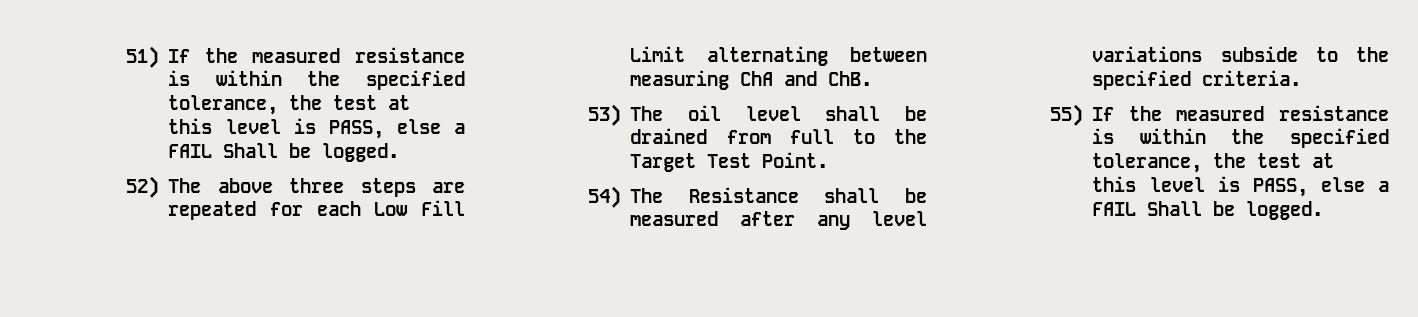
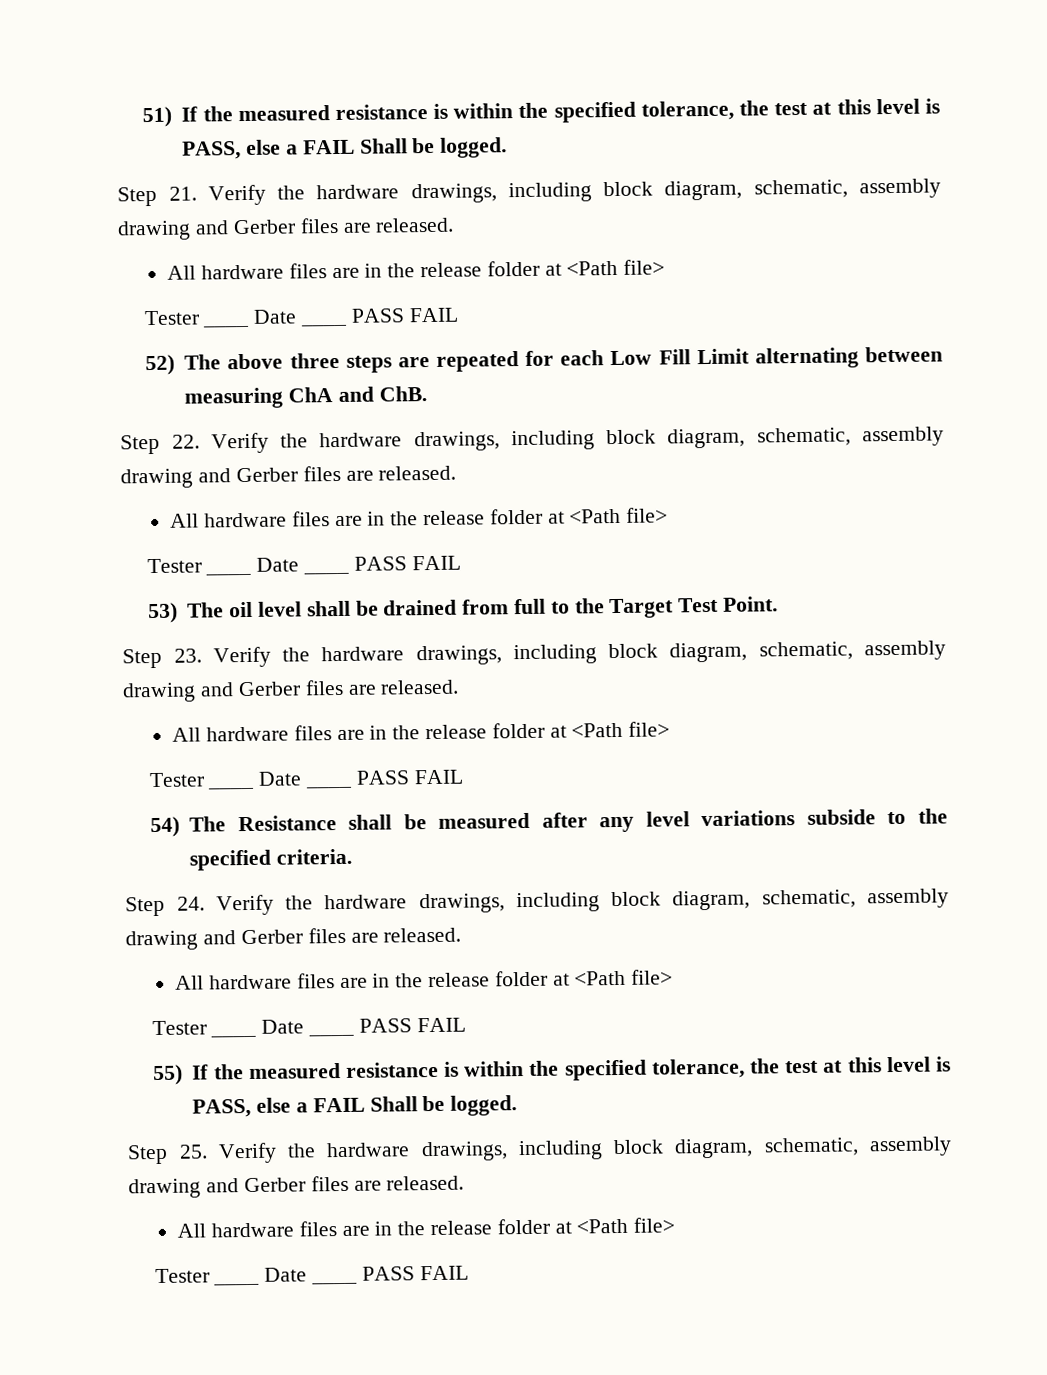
(400, 152) none -> [117,178,941,207] [117,217,455,241] [167,259,666,280] [143,307,459,328] // Step 21. Verify the hardware drawings, including block diagram, schematic, assembly drawing and Gerber files are released. // All hardware files are in the release folder at <Path file> // Tester ____ Date ____ PASS FAIL
(873, 78) none -> [120,426,944,455] [120,465,457,489] [170,507,669,528] [146,555,461,576] // Step 22. Verify the hardware drawings, including block diagram, schematic, assembly drawing and Gerber files are released. // All hardware files are in the release folder at <Path file> // Tester ____ Date ____ PASS FAIL
(829, 160) none -> [122,640,946,669] [122,679,460,703] [172,721,671,742] [148,769,464,790] // Step 23. Verify the hardware drawings, including block diagram, schematic, assembly drawing and Gerber files are released. // All hardware files are in the release folder at <Path file> // Tester ____ Date ____ PASS FAIL
(1302, 78) none -> [125,888,949,917] [125,927,462,951] [175,969,674,990] [151,1017,466,1038] // Step 24. Verify the hardware drawings, including block diagram, schematic, assembly drawing and Gerber files are released. // All hardware files are in the release folder at <Path file> // Tester ____ Date ____ PASS FAIL
(1324, 210) none -> [127,1136,952,1165] [128,1175,465,1199] [177,1217,676,1238] [154,1265,469,1286] // Step 25. Verify the hardware drawings, including block diagram, schematic, assembly drawing and Gerber files are released. // All hardware files are in the release folder at <Path file> // Tester ____ Date ____ PASS FAIL

